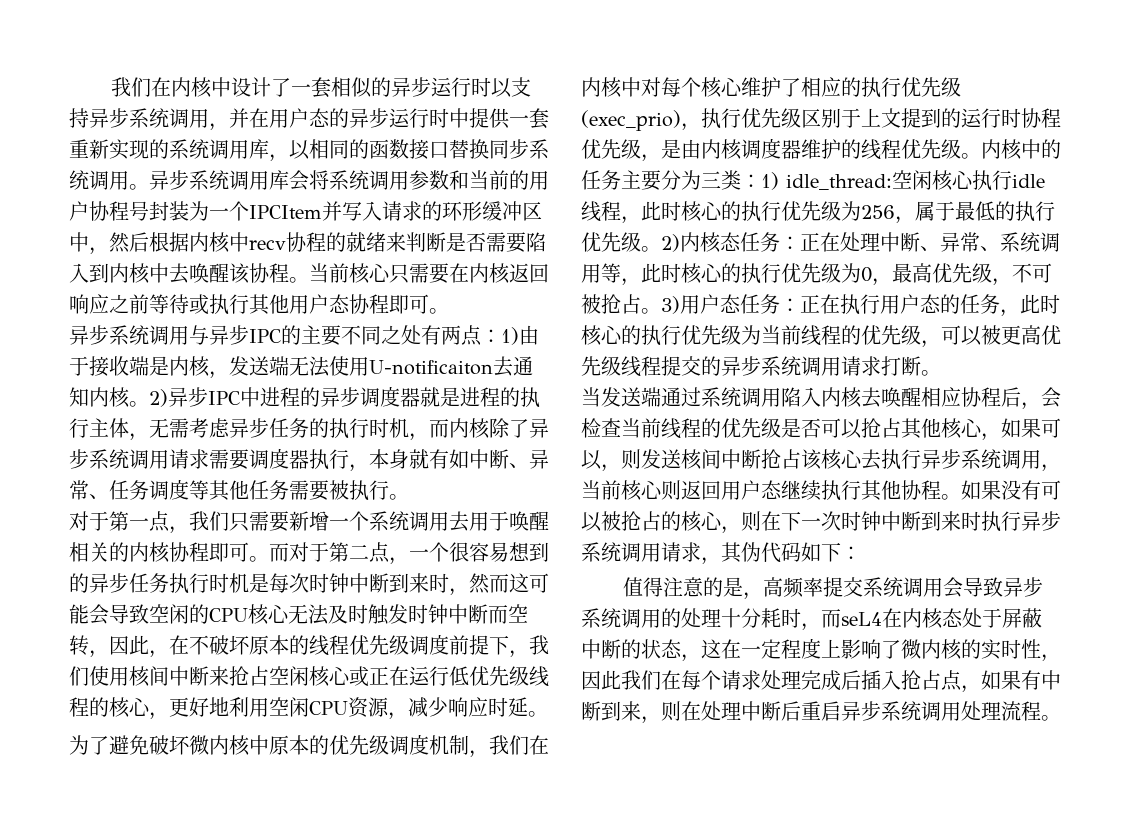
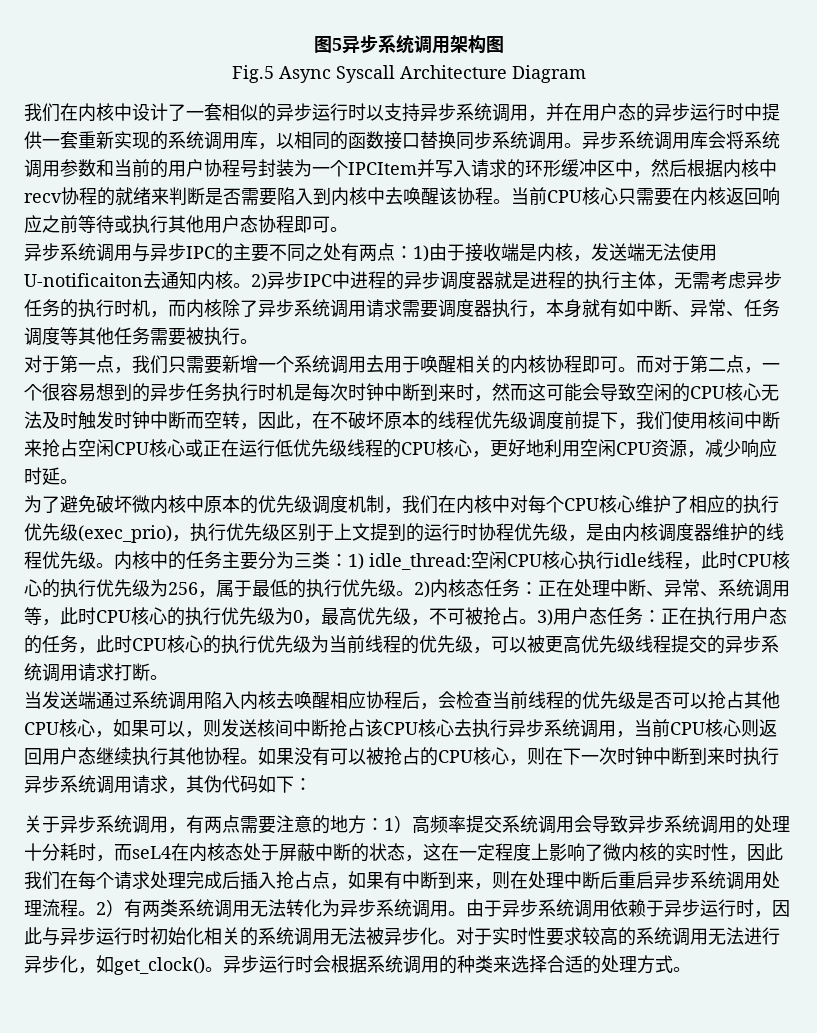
(111, 87) none -> [313,34,504,54] [231,65,586,83] 图5异步系统调用架构图 // Fig.5 Async Syscall Architecture Diagram //
(349, 273) none -> [547,190,582,203] CPU
(309, 676) none -> [114,442,149,455] CPU
(109, 707) none -> [401,442,436,455] CPU
(701, 87) none -> [564,498,599,511] CPU
(932, 180) none -> [507,554,542,567] CPU
(681, 211) none -> [737,554,772,567] CPU
(681, 273) none -> [96,610,131,623] CPU
(1060, 304) none -> [132,638,167,651] CPU
(941, 428) none -> [24,722,59,735] CPU
(822, 459) none -> [383,722,418,735] CPU
(621, 490) none -> [670,722,705,735] CPU
(681, 521) none -> [438,750,473,763] CPU
[623,577,764,600] 值得注意的是， -> [24,815,412,834] 关于异步系统调用，有两点需要注意的地方：1）
(1061, 718) none -> [96,899,790,918] [24,927,780,946] [24,955,691,975] 2）有两类系统调用无法转化为异步系统调用。由于异步系统调用依赖于异步运行时，因此与异步运行时初始化相关的系统调用无法被异步化。对于实时性要求较高的系统调用无法进行异步化，如get_clock()。异步运行时会根据系统调用的种类来选择合适的处理方式。

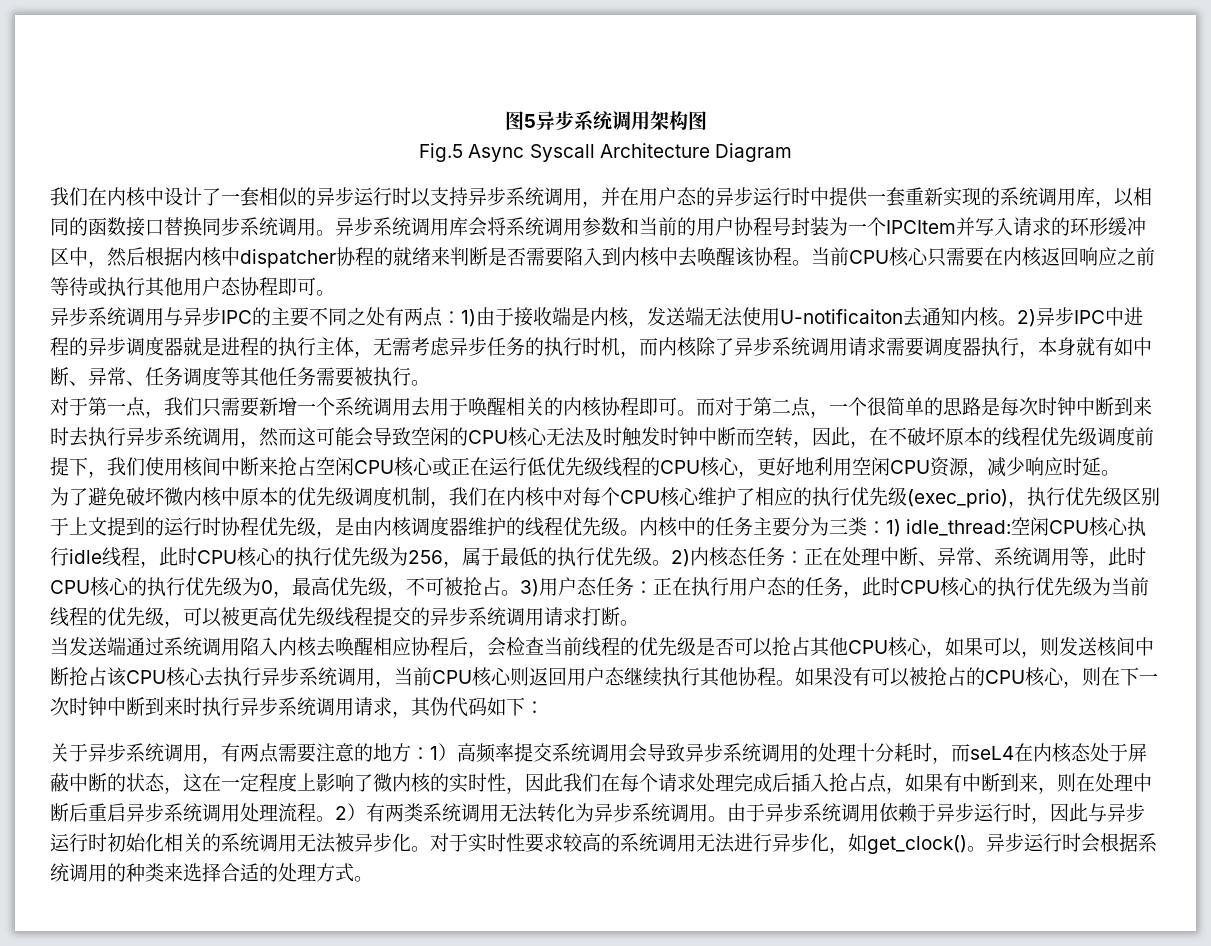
[24,193,62,203] recv -> [240,249,336,268] dispatcher
[60,383,294,402] 容易想到的异步任务执行时机 -> [886,397,981,416] 简单的思路
(474, 392) none -> [69,427,240,447] 去执行异步系统调用

